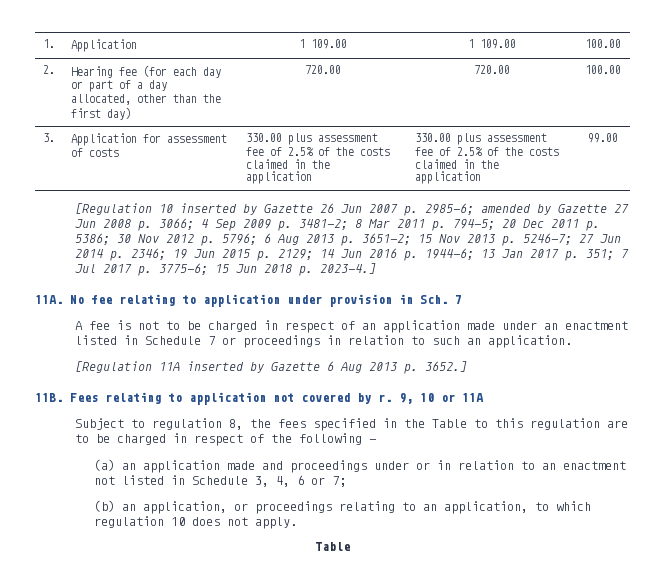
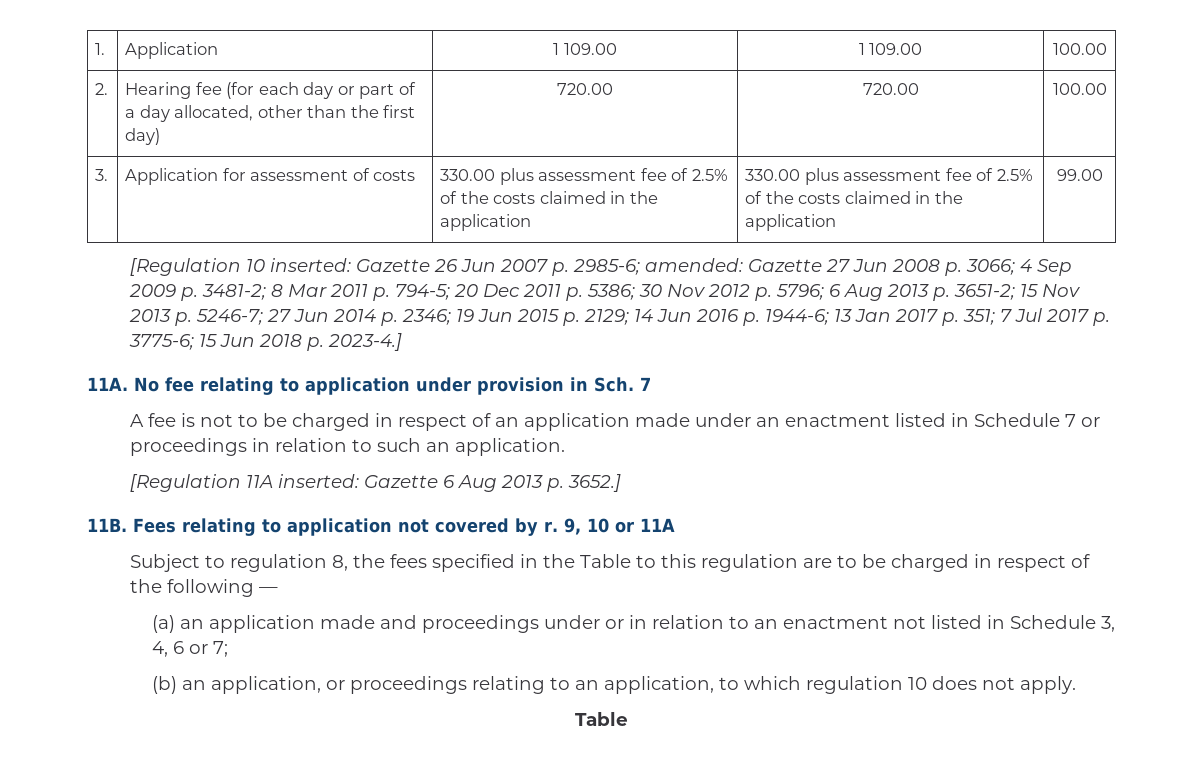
[179,203,257,215] inserted by -> [270,258,352,272] inserted:
[480,204,551,215] amended by -> [645,258,744,272] amended:
[186,361,264,373] inserted by -> [278,474,360,488] inserted:

